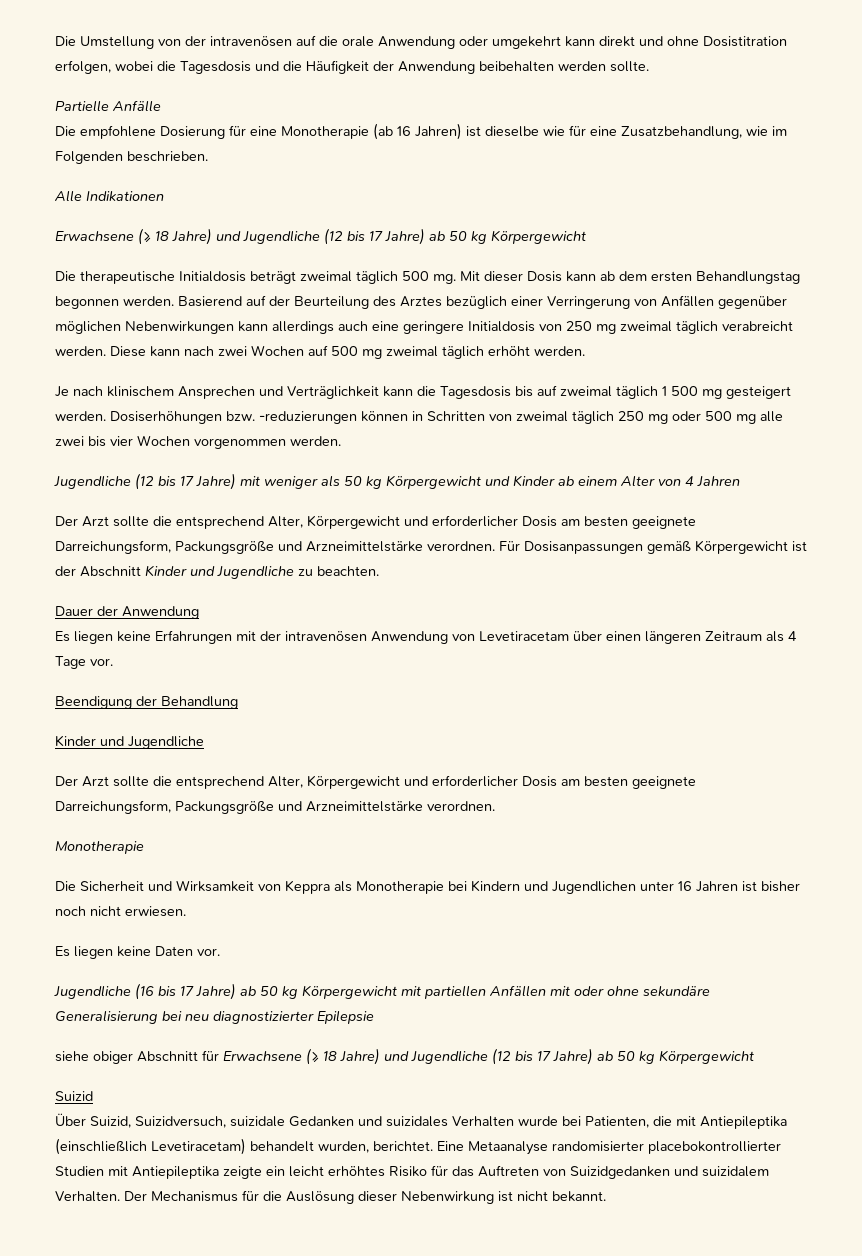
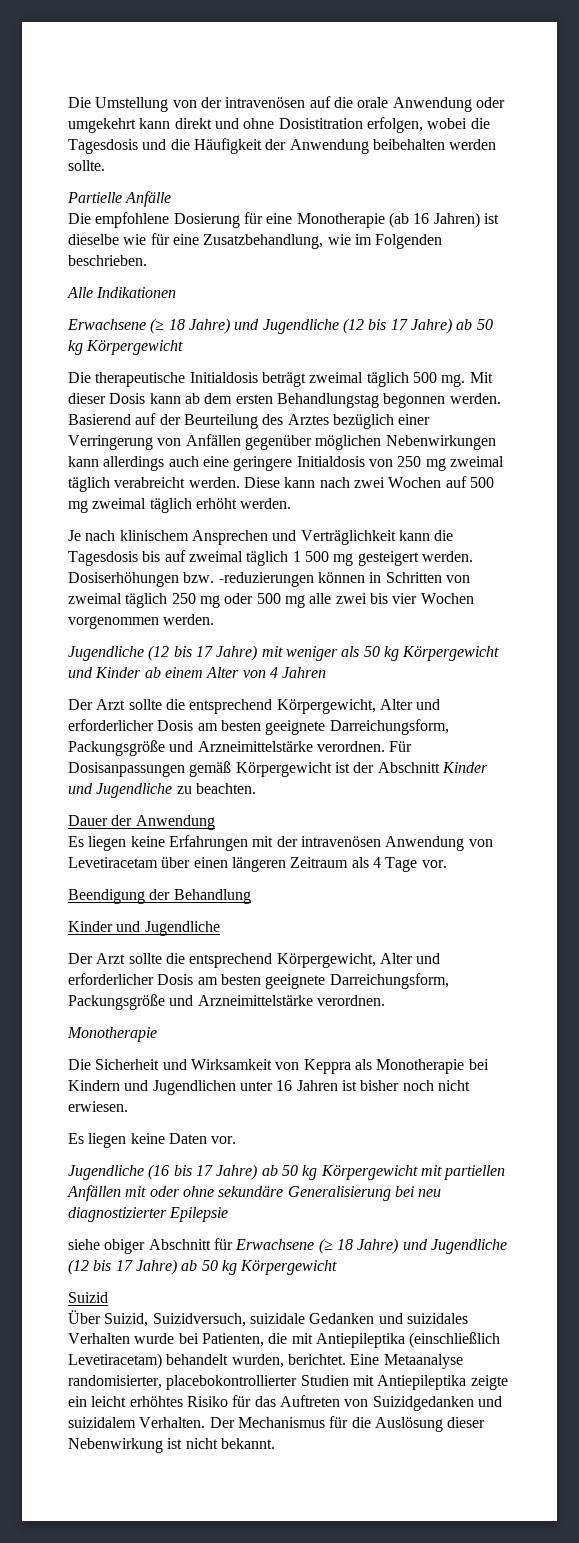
[268,515,400,529] Alter, Körpergewicht -> [276,699,413,714] Körpergewicht, Alter
[268,775,400,789] Alter, Körpergewicht -> [276,953,413,968] Körpergewicht, Alter
[552,1141,644,1152] randomisierter -> [68,1375,162,1389] randomisierter,

